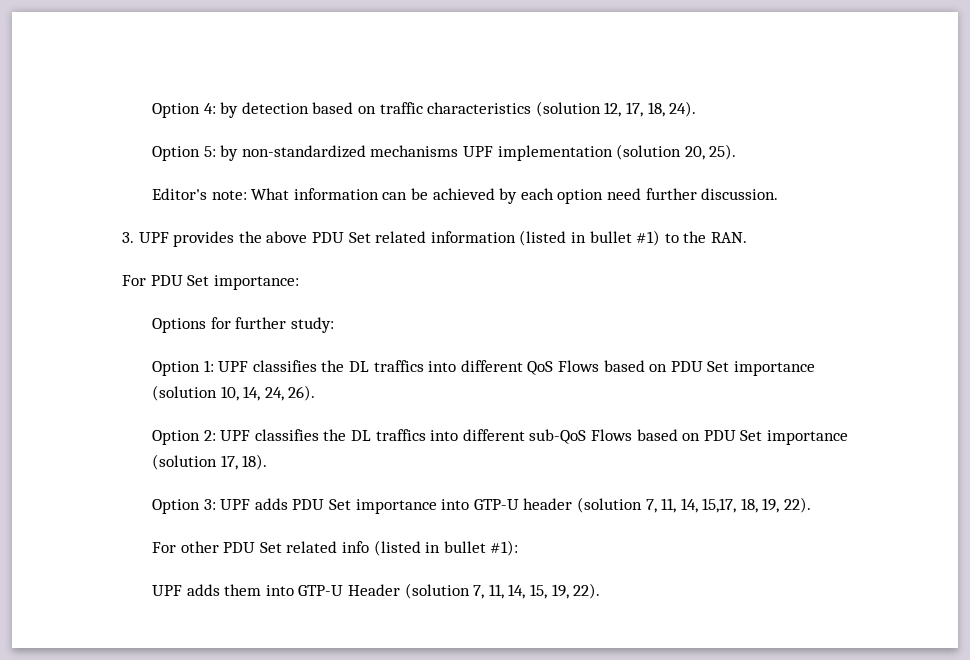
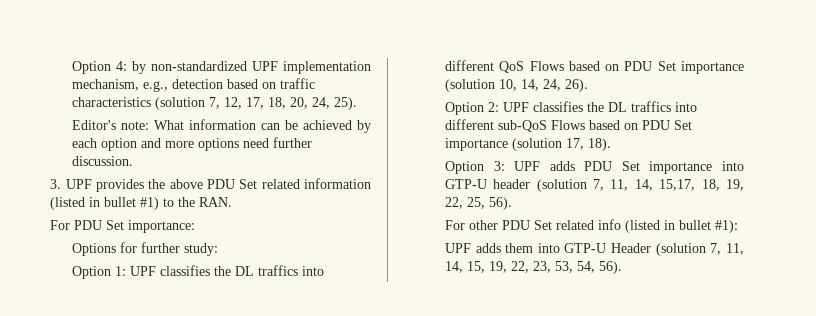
(239, 110) none -> [150,61,371,74] [71,79,168,92] non-standardized UPF implementation mechanism, e.g.,
(601, 109) none -> [208,97,220,109] 7,
[669,101,697,117] [152,144,705,161] 24). // Option 5: by non-standardized mechanisms UPF implementation (solution 20, -> [289,97,330,109] 20, 24,
(604, 196) none -> [140,138,239,151] and more options
[784,497,812,513] 22). -> [444,197,512,210] 22, 25, 56).
[573,583,601,599] 22). -> [510,261,622,274] 22, 23, 53, 54, 56).

